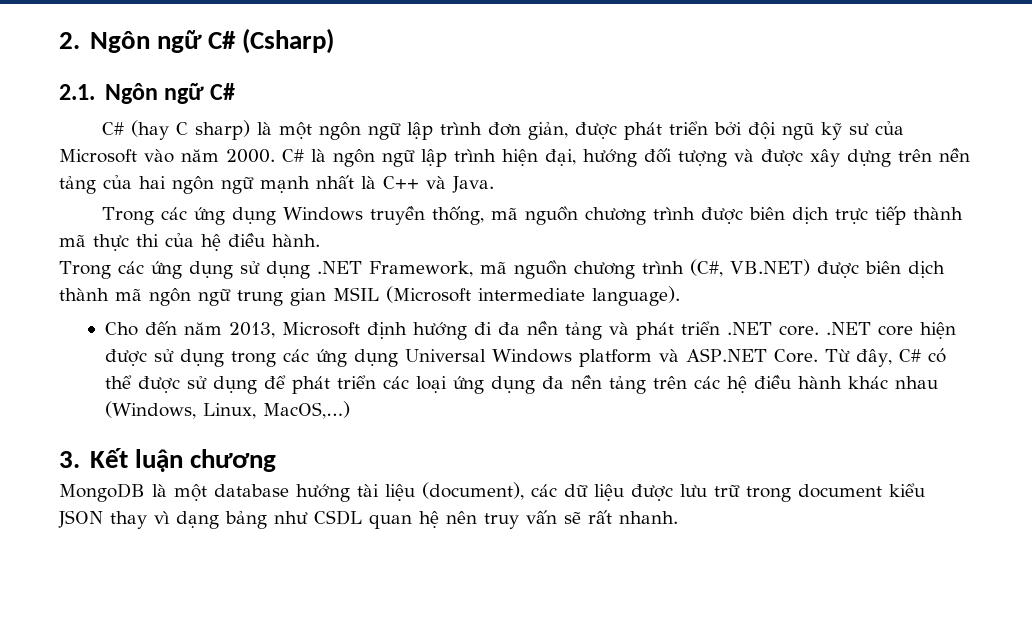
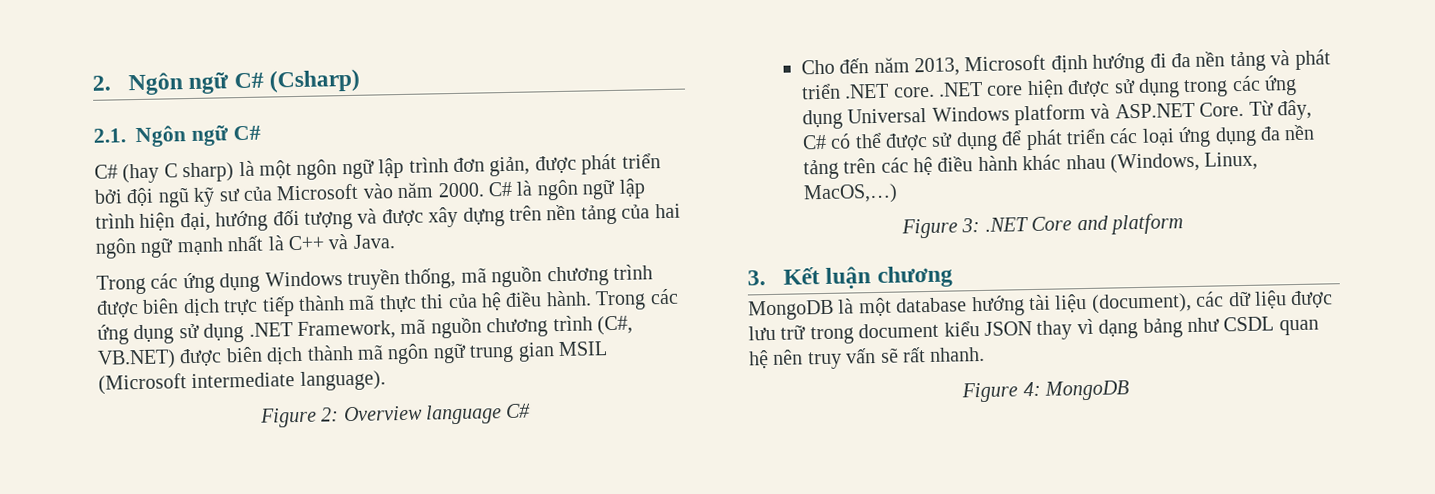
(320, 240) // -> (592, 298) none
(680, 296) none -> [258,403,532,428] // Figure 2: Overview language C#
(351, 410) none -> [901,213,1183,239] // Figure 3: .NET Core and platform
(678, 517) none -> [961,380,1129,403] // Figure 4: MongoDB

